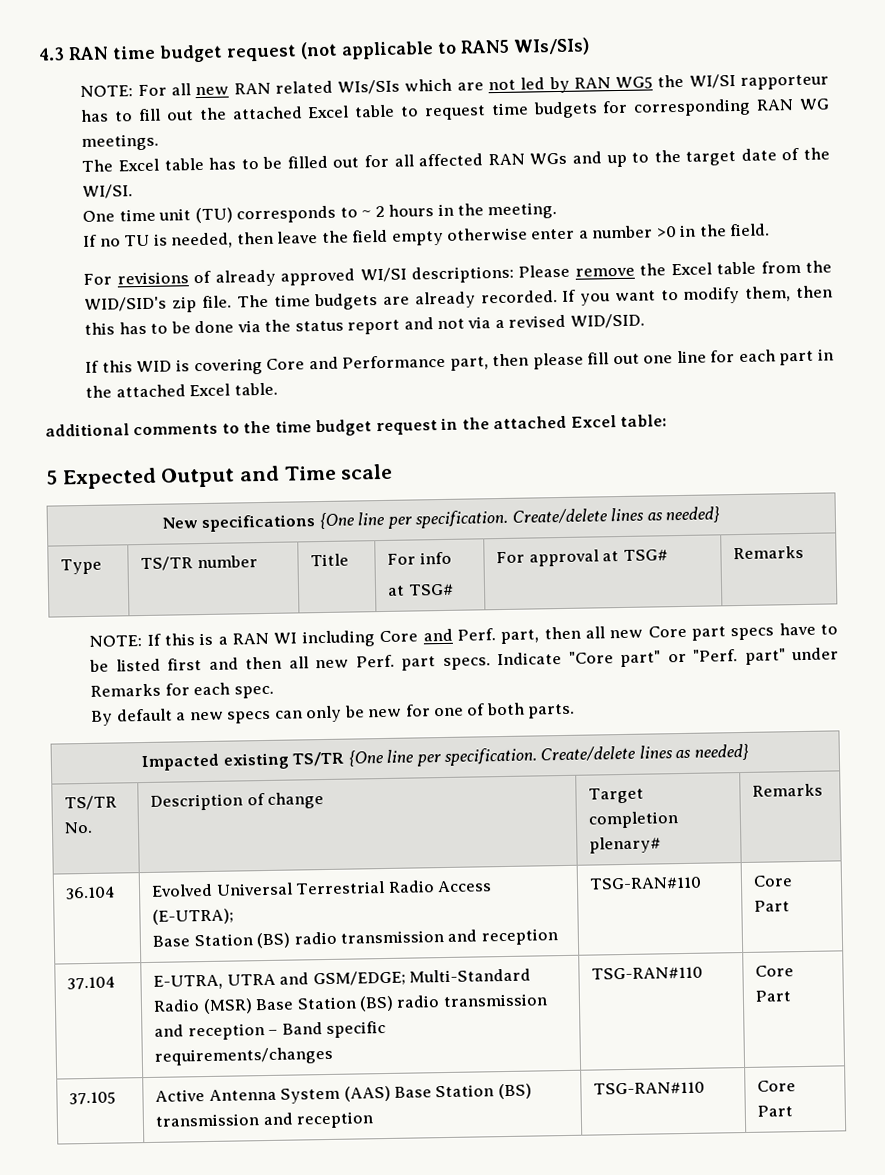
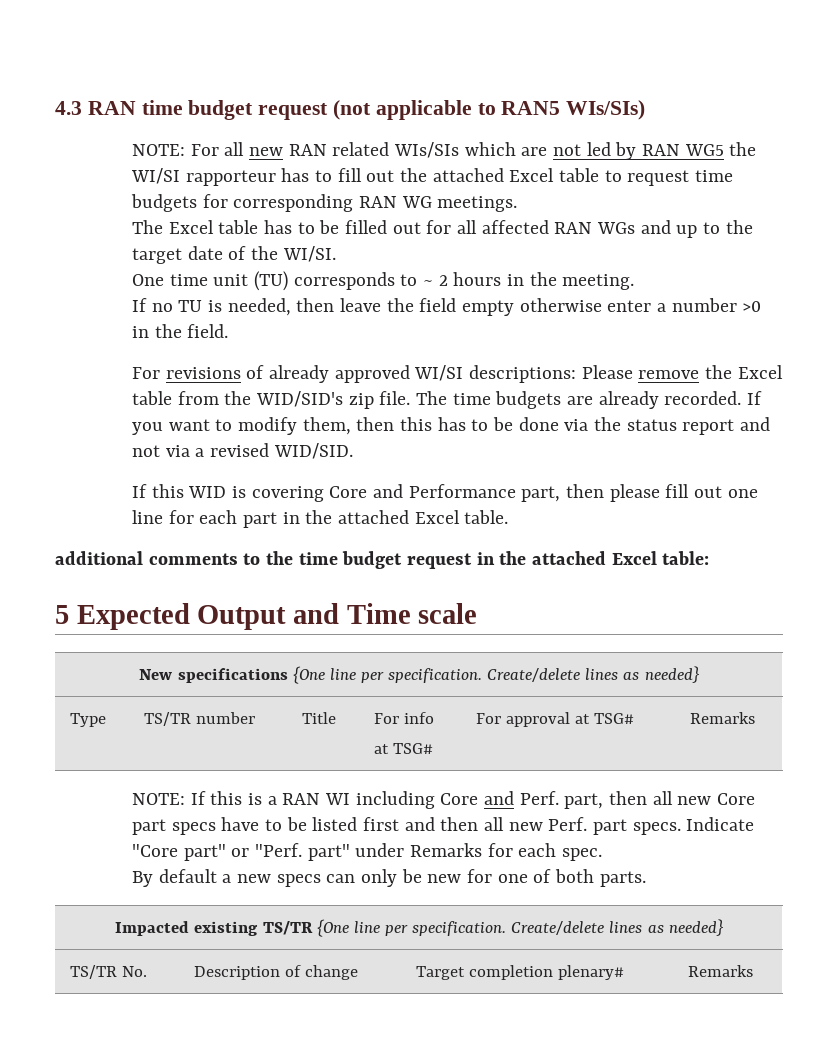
[65,886,117,900] [151,880,492,897] [152,908,235,925] [152,928,558,949] [589,876,703,890] [753,875,794,887] [754,900,791,912] [67,976,117,990] [153,968,531,990] [153,993,548,1015] [154,1021,386,1041] [154,1046,334,1066] [591,966,704,980] [755,965,795,977] [755,990,792,1002] [69,1091,117,1105] [155,1083,532,1104] [155,1111,375,1129] [593,1081,706,1095] [757,1080,797,1092] [757,1105,794,1117] // 36.104 | Evolved Universal Terrestrial Radio Access (E-UTRA); // Base Station (BS) radio transmission and reception | TSG-RAN#110 | Core Part // 37.104 | E-UTRA, UTRA and GSM/EDGE; Multi-Standard Radio (MSR) Base Station (BS) radio transmission and reception – Band specific requirements/changes | TSG-RAN#110 | Core Part // 37.105 | Active Antenna System (AAS) Base Station (BS) transmission and reception | TSG-RAN#110 | Core Part -> (754, 971) none

